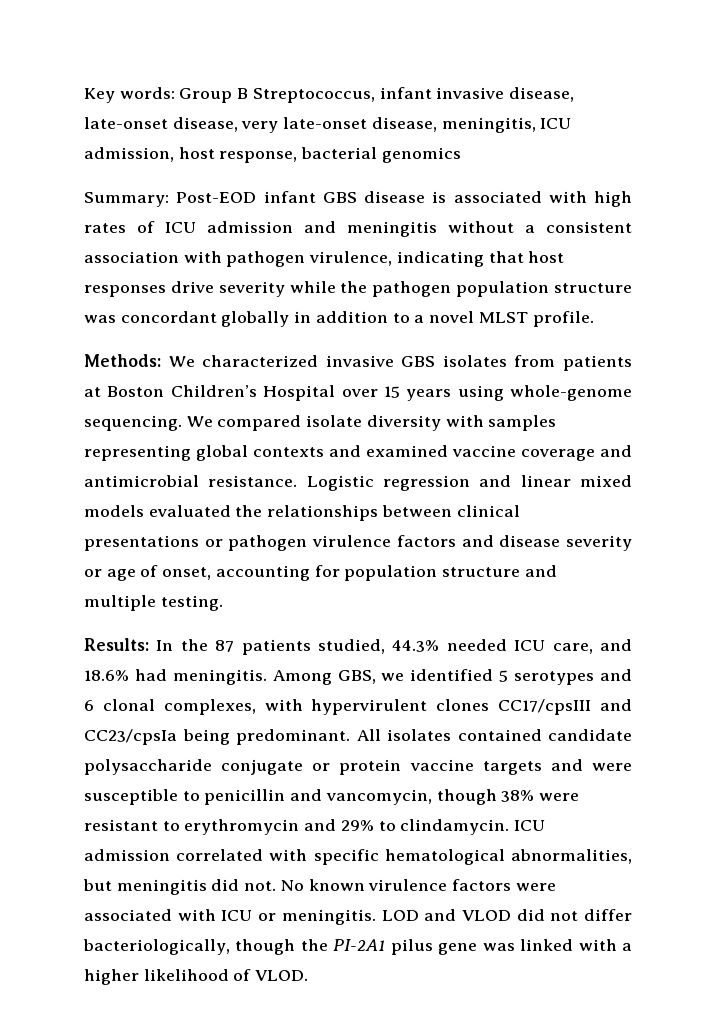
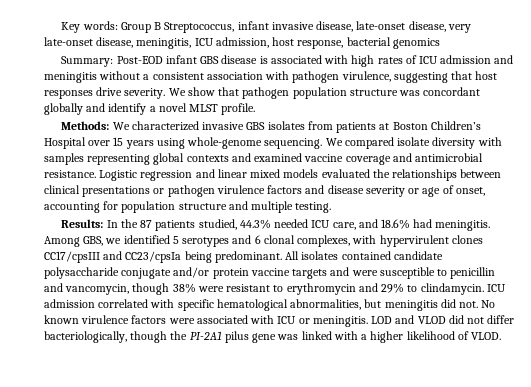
[396,251,484,267] indicating -> [393,72,448,83] suggesting
[218,281,368,297] severity while the -> [124,87,240,99] severity. We show that
[294,311,410,323] in addition to -> [86,103,147,115] and identify
[312,763,331,771] or -> [173,267,210,278] and/or

